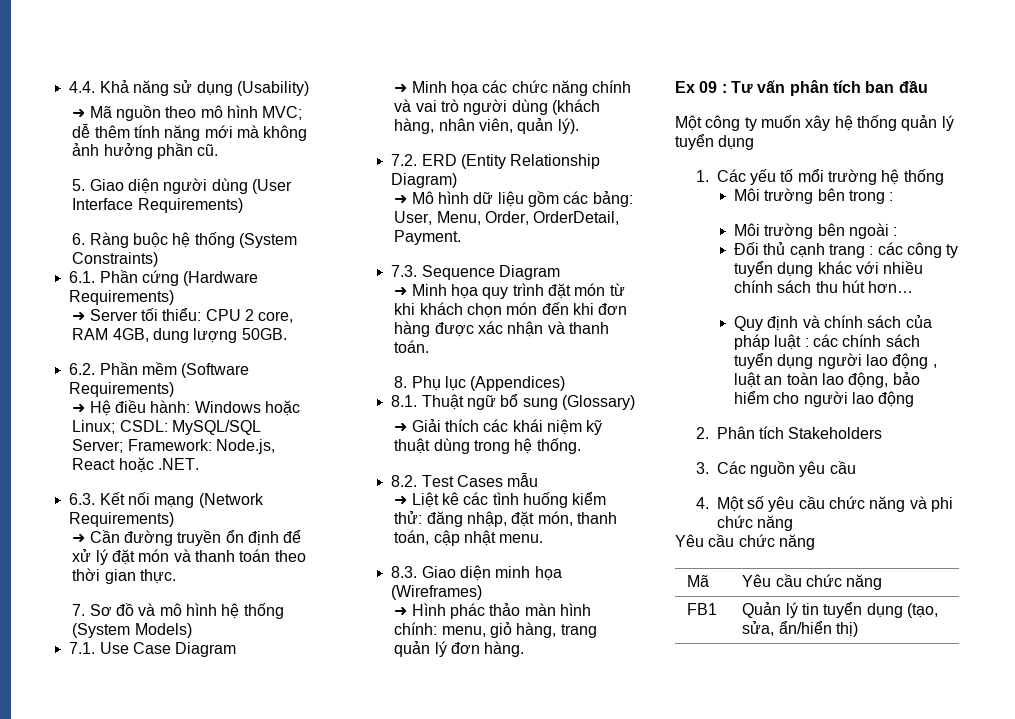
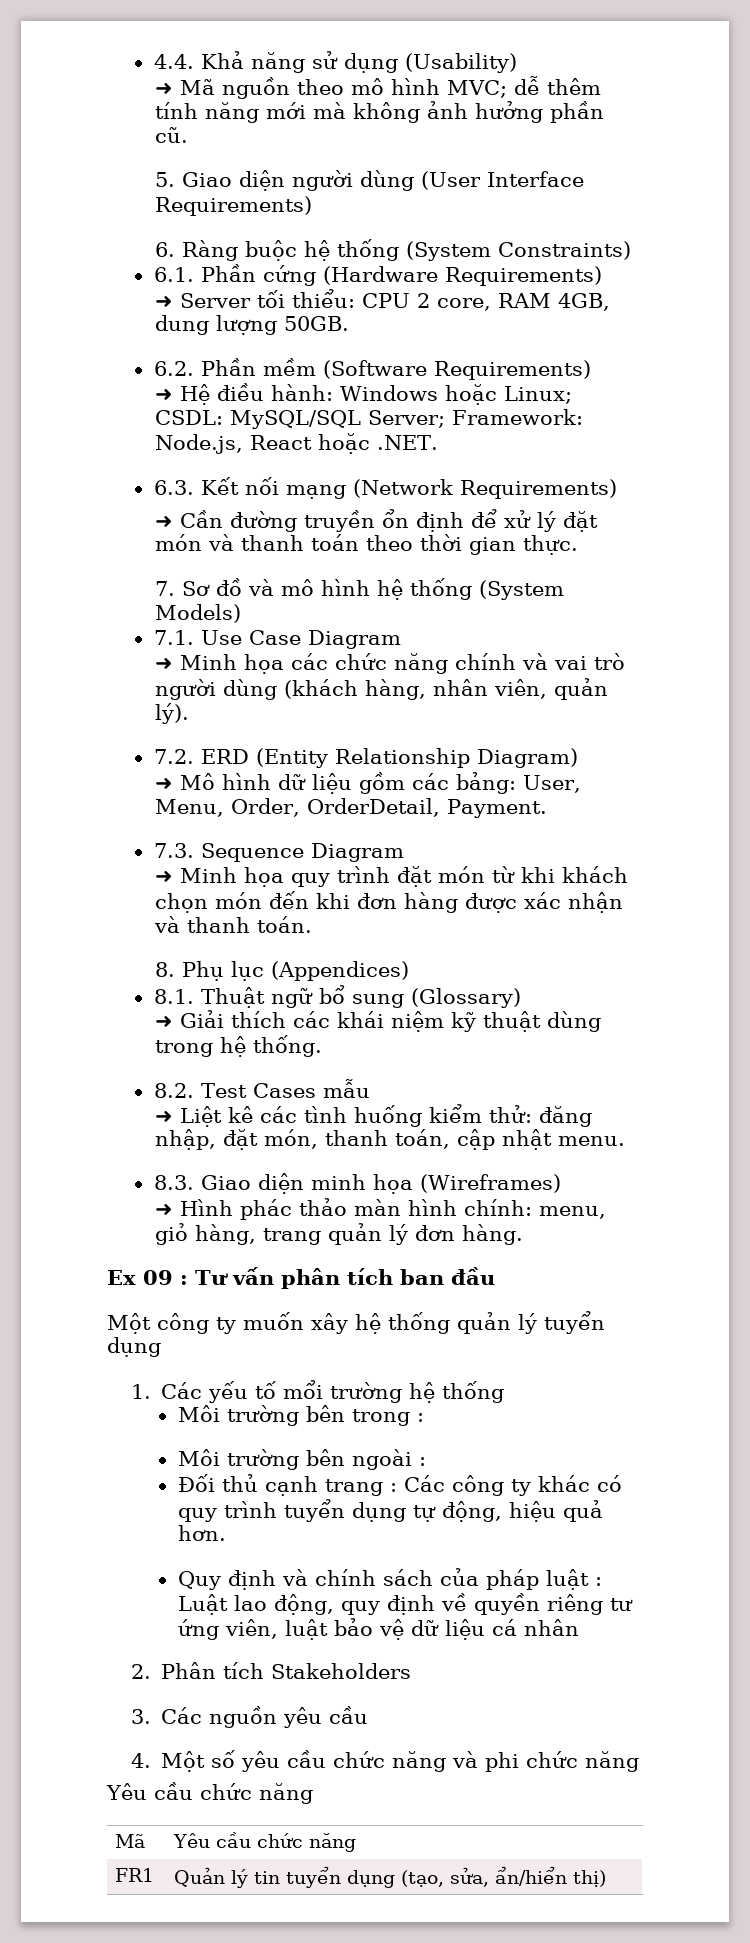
[877,242,959,258] [734,261,924,277] [734,280,914,293] các công ty tuyển dụng khác với nhiều chính sách thu hút hơn… -> [403,1475,622,1496] [177,1499,603,1522] [177,1525,226,1541] Các công ty khác có quy trình tuyển dụng tự động, hiệu quả hơn.
[813,334,920,347] [734,353,937,369] [734,372,920,388] [734,391,915,407] các chính sách tuyển dụng người lao động , luật an toàn lao động, bảo hiểm cho người lao động -> [177,1593,633,1615] [177,1618,579,1640] Luật lao động, quy định về quyền riêng tư ứng viên, luật bảo vệ dữ liệu cá nhân
[687,603,718,615] FB1 -> [115,1868,155,1882] FR1

